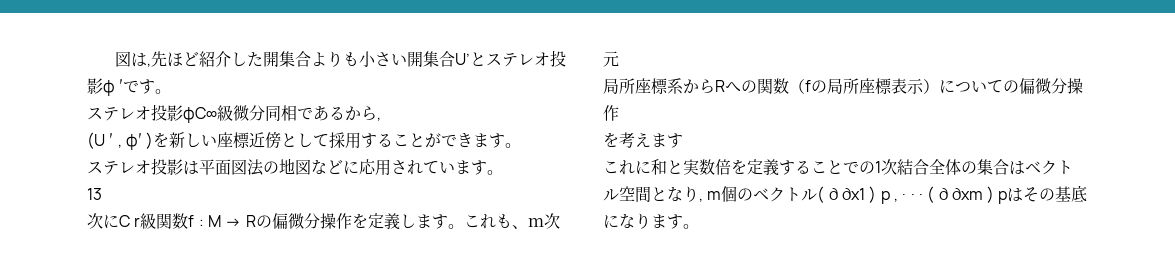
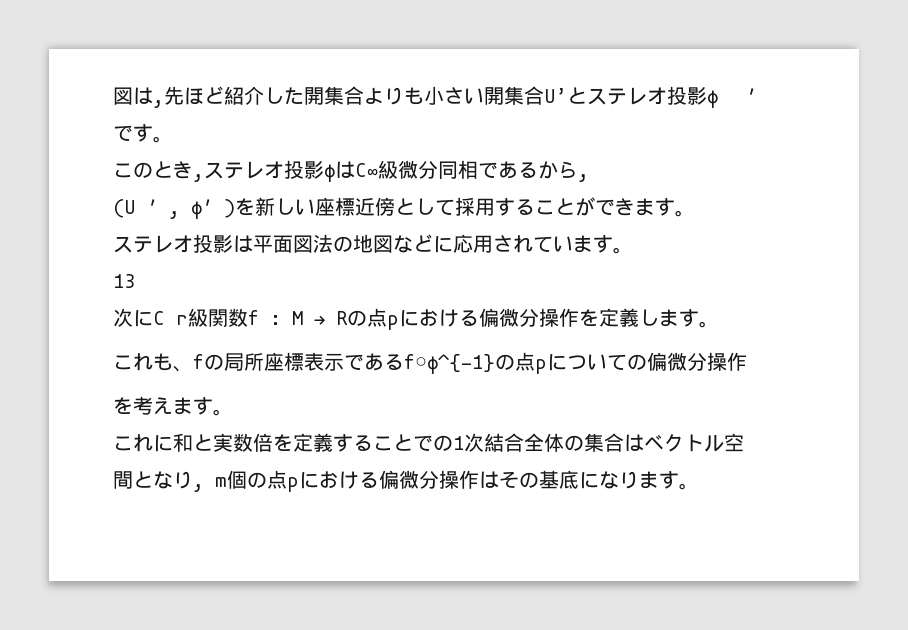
[87,104,217,123] ステレオ投影φC∞ -> [113,160,378,182] このとき,ステレオ投影φはC∞
(272, 221) none -> [367,308,479,330] 点pにおける
(464, 226) none -> (719, 324) //
[527,213,560,229] [603,51,619,67] [603,78,805,94] ｍ次元 // 局所座標系からRへの関数（ -> (193, 369) none
[923,79,939,94] ） -> [344,352,547,374] であるf○φ^{-1}の点p
(683, 140) none -> [213,409,233,416] 。
[753,186,1008,204] ベクトル( ∂ ∂x1 ) p , · · · ( ∂ ∂xm ) p -> [267,470,479,492] 点pにおける偏微分操作

